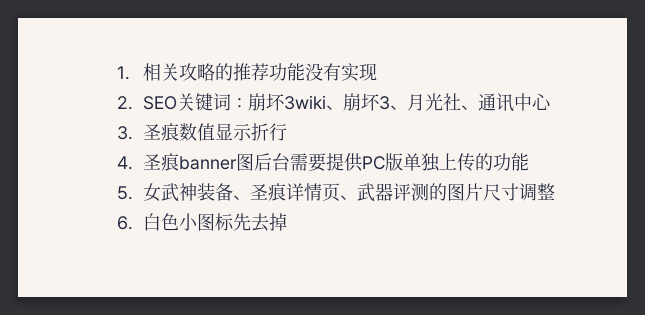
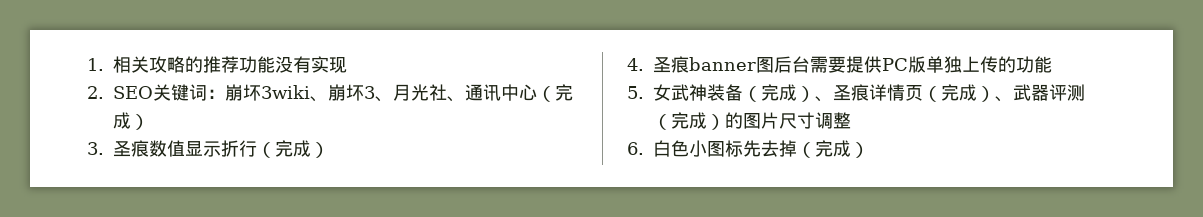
(551, 101) none -> [537,84,573,102] [113,112,149,130] （完成）
(287, 132) none -> [257,140,329,158] （完成）
(233, 192) none -> [743,84,815,102] （完成）
(340, 192) none -> [923,84,995,102] （完成）
(429, 192) none -> [653,112,725,130] （完成）
(287, 222) none -> [797,140,869,158] （完成）

